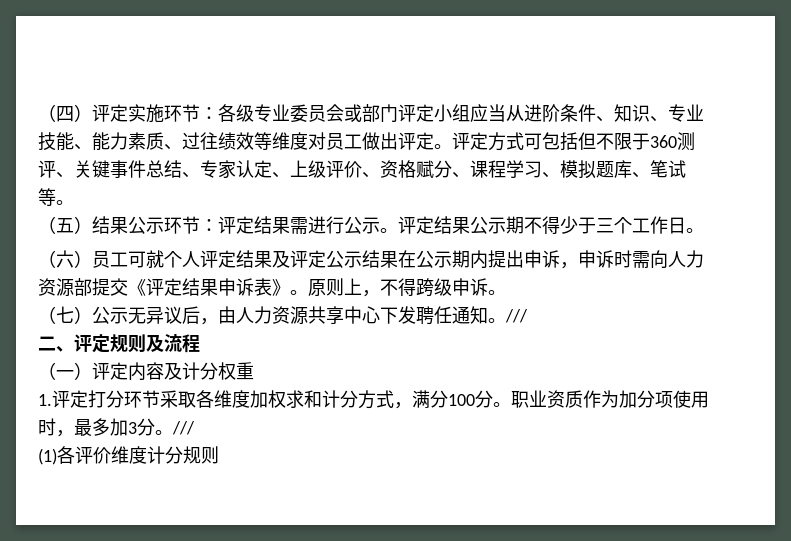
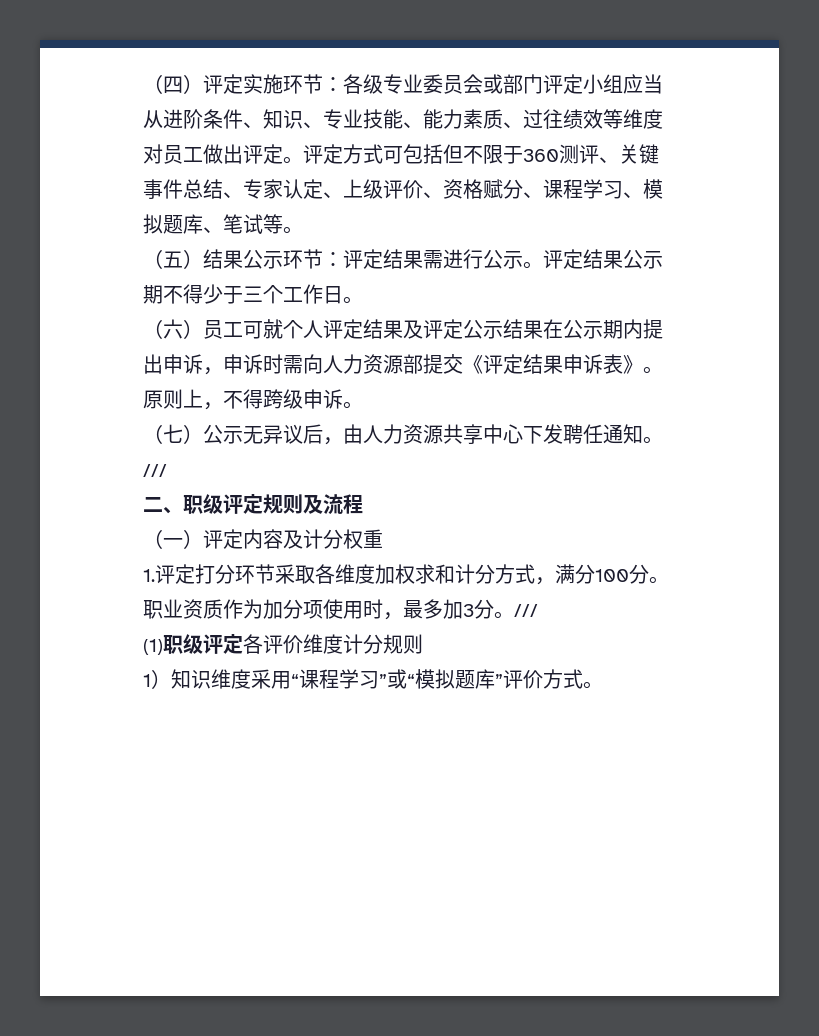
(74, 349) none -> [183,494,223,514] 职级
(57, 456) none -> [163,634,243,654] 职级评定
(219, 455) none -> [143,669,603,689] // 1）知识维度采用“课程学习”或“模拟题库”评价方式。

